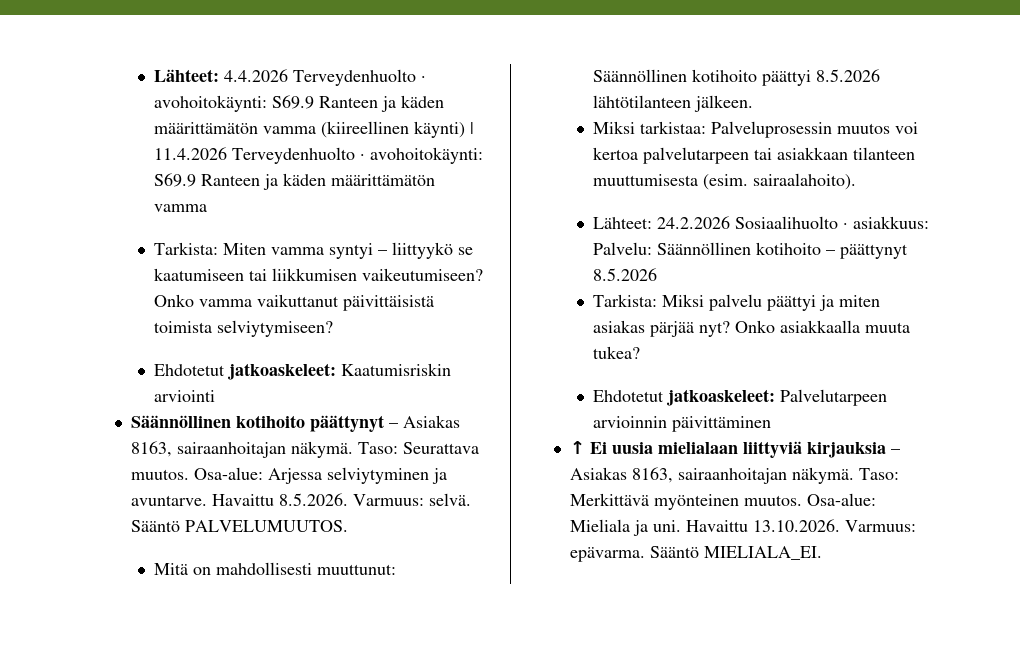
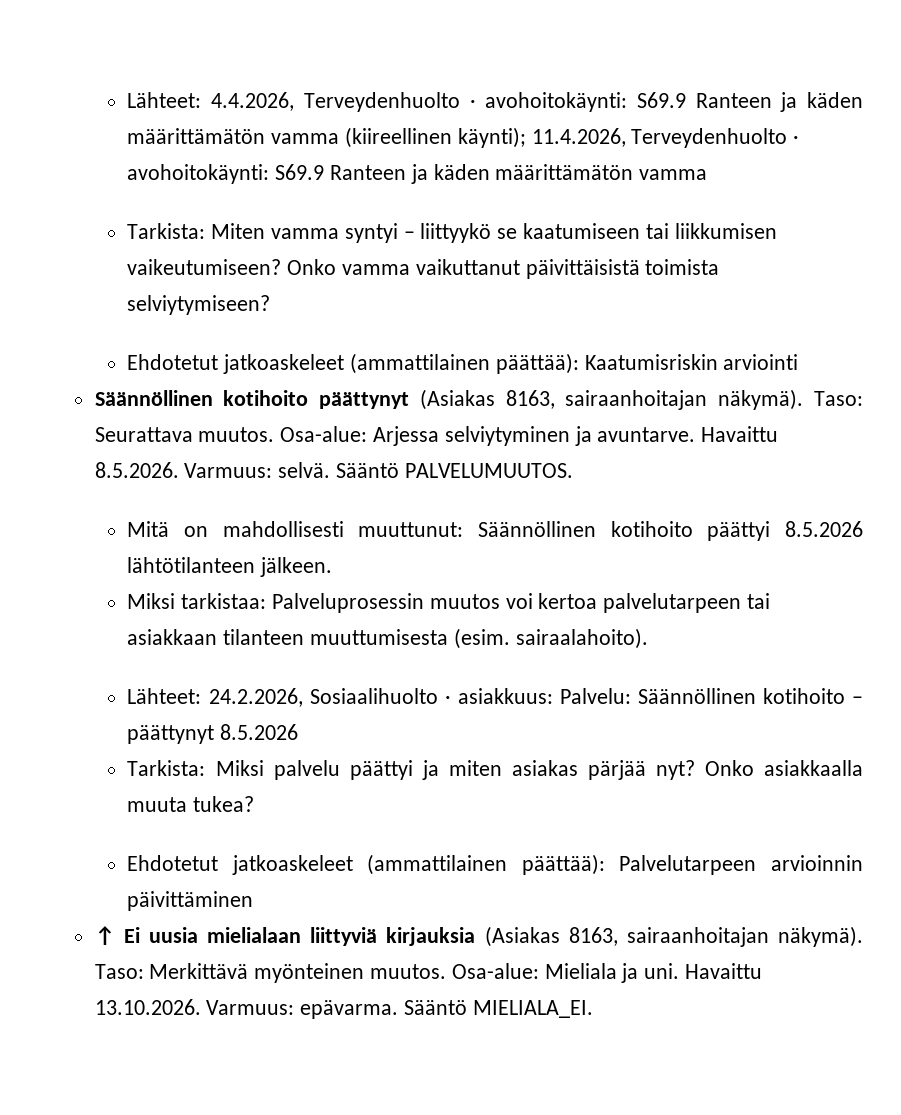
[154,69,289,82] Lähteet: 4.4.2026 -> [127,92,295,111] Lähteet: 4.4.2026,
[414,121,475,138] [154,147,228,160] käynti) | 11.4.2026 -> [457,127,626,148] käynti); 11.4.2026,
[227,363,337,380] jatkoaskeleet: -> [223,353,579,374] jatkoaskeleet (ammattilainen päättää):
[389,415,461,428] [131,441,354,458] – Asiakas 8163, sairaanhoitajan näkymä. -> [419,389,804,410] (Asiakas 8163, sairaanhoitajan näkymä).
[657,216,731,229] 24.2.2026 -> [208,688,303,707] 24.2.2026,
[666,389,776,406] jatkoaskeleet: -> [231,854,605,875] jatkoaskeleet (ammattilainen päättää):
[891,449,901,454] [570,467,855,484] – Asiakas 8163, sairaanhoitajan näkymä. -> [484,926,864,947] (Asiakas 8163, sairaanhoitajan näkymä).

